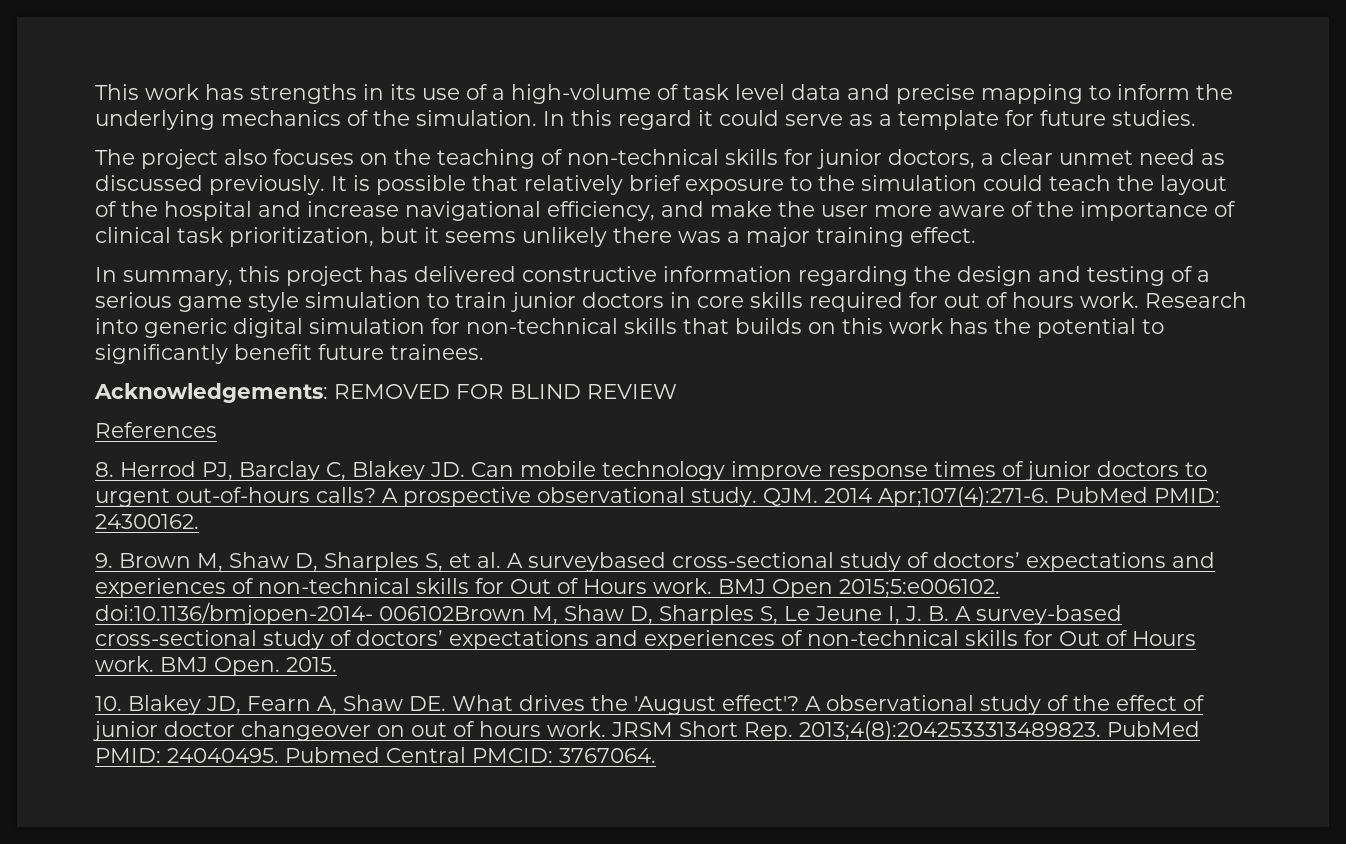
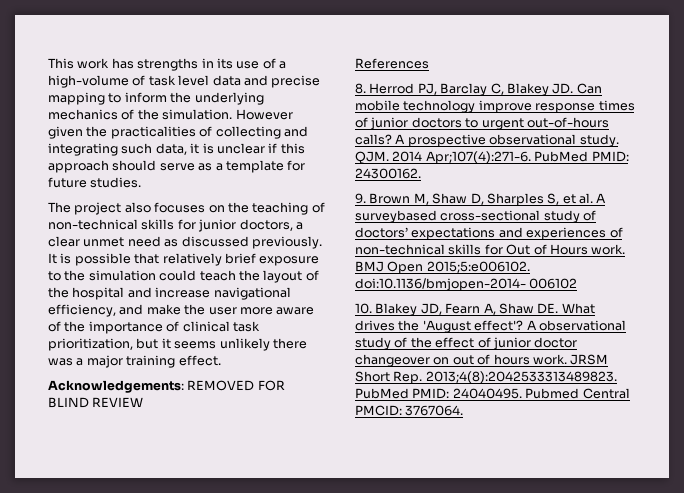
[543,110,779,130] In this regard it could -> [235,109,293,120] [48,126,308,139] [48,143,305,156] [48,160,157,173] However given the practicalities of collecting and integrating such data, it is unclear if this approach should
[95,266,1210,286] [95,292,1247,312] [95,318,1164,338] [95,344,484,364] // In summary, this project has delivered constructive information regarding the design and testing of a serious game style simulation to train junior doctors in core skills required for out of hours work. Research into generic digital simulation for non-technical skills that builds on this work has the potential to significantly benefit future trainees. -> (221, 360) none
[379,605,1122,625] [95,630,1196,650] [95,656,337,676] 006102Brown M, Shaw D, Sharples S, Le Jeune I, J. B. A survey-based cross-sectional study of doctors’ expectations and experiences of non-technical skills for Out of Hours work. BMJ Open. 2015. -> [529,278,578,289] 006102

